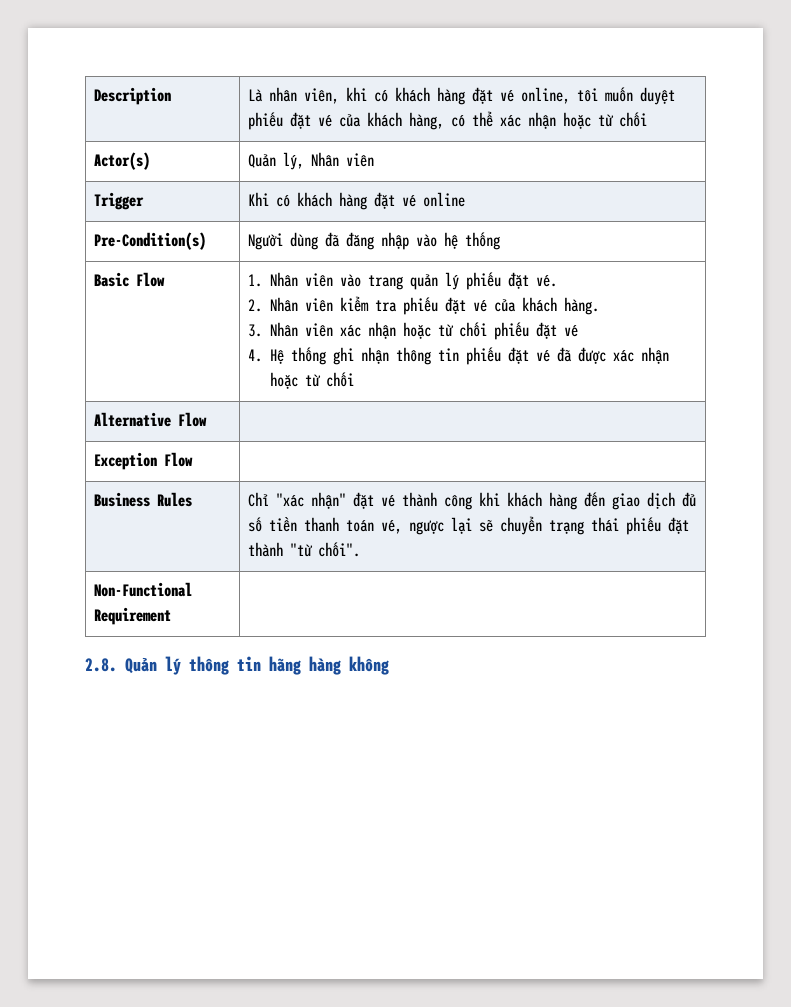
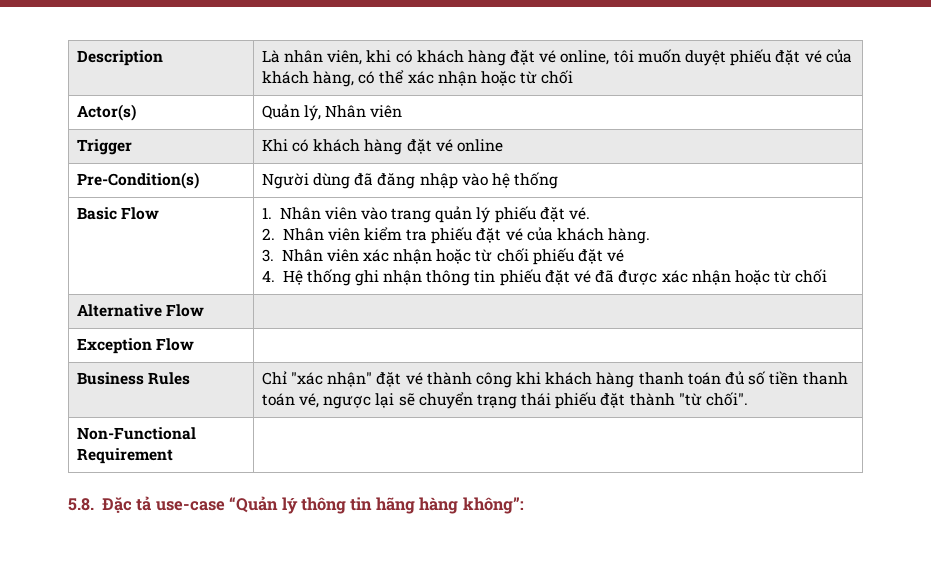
[583,492,675,510] đến giao dịch -> [638,372,721,385] thanh toán
[85,657,158,674] 2.8. Quản -> [68,496,279,513] 5.8. Đặc tả use-case “Quản
[349,656,390,675] không -> [462,497,524,514] không”:

